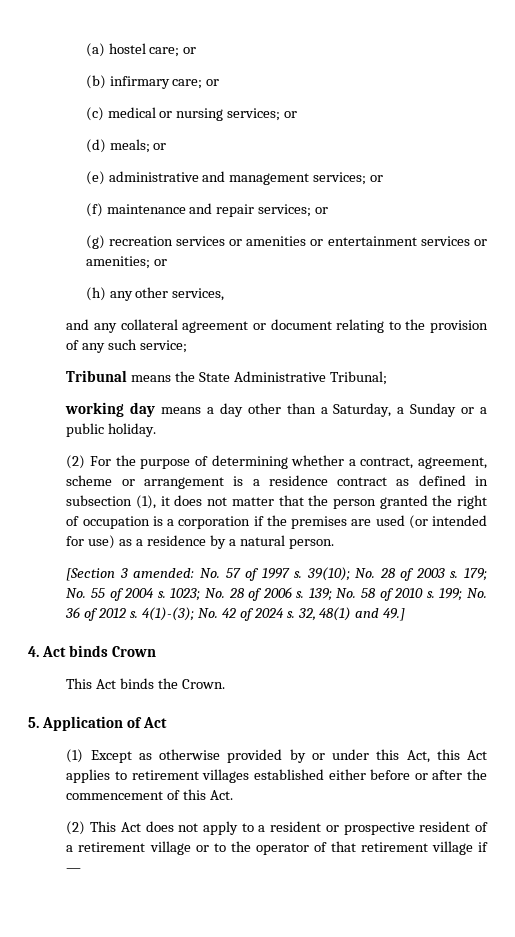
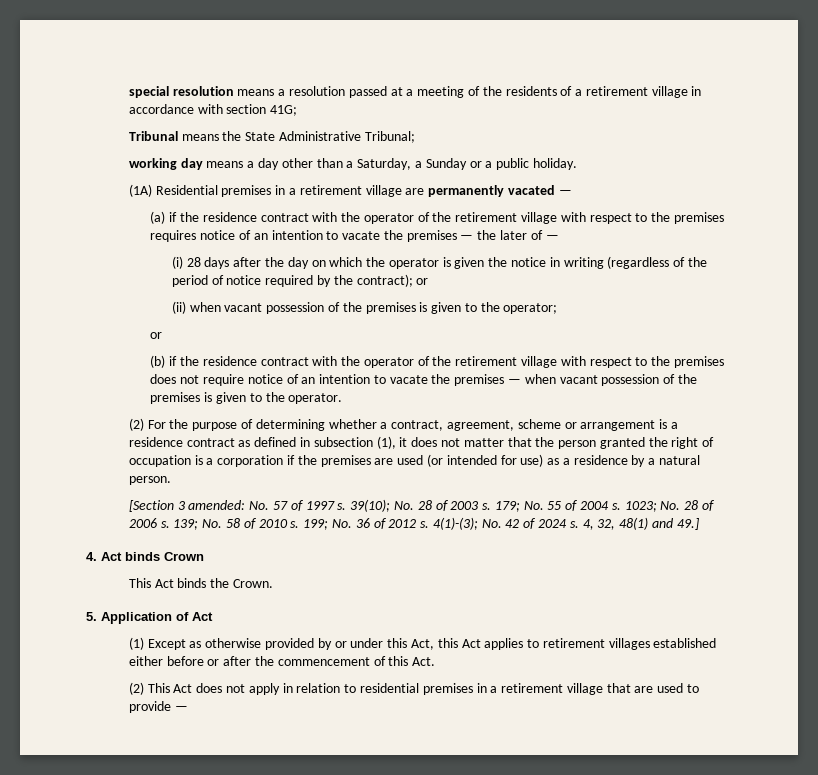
[85,43,197,57] [85,75,220,89] [85,107,298,121] [85,139,167,153] [85,171,384,185] [85,203,329,217] [85,235,487,249] [85,256,167,269] [85,287,225,301] [66,319,488,333] [66,339,188,353] (a) hostel care; or // (b) infirmary care; or // (c) medical or nursing services; or // (d) meals; or // (e) administrative and management services; or // (f) maintenance and repair services; or // (g) recreation services or amenities or entertainment services or amenities; or // (h) any other services, // and any collateral agreement or document relating to the provision of any such service; -> [128,86,702,98] [128,104,298,116] special resolution means a resolution passed at a meeting of the residents of a retirement village in accordance with section 41G;
(157, 430) none -> [128,184,572,197] [150,211,724,224] [150,230,559,242] [171,256,707,269] [171,274,429,287] [171,301,558,314] [150,332,163,339] [150,355,724,368] [150,374,697,386] [150,392,343,404] // (1A) Residential premises in a retirement village are permanently vacated — // (a) if the residence contract with the operator of the retirement village with respect to the premises requires notice of an intention to vacate the premises — the later of — // (i) 28 days after the day on which the operator is given the notice in writing (regardless of the period of notice required by the contract); or // (ii) when vacant possession of the premises is given to the operator; // or // (b) if the residence contract with the operator of the retirement village with respect to the premises does not require notice of an intention to vacate the premises — when vacant possession of the premises is given to the operator.
(295, 614) none -> [582,519,594,530] 4,
[241,821,489,835] [66,841,488,855] to a resident or prospective resident of a retirement village or to the operator of that retirement village if -> [282,683,699,695] [128,701,171,713] in relation to residential premises in a retirement village that are used to provide

